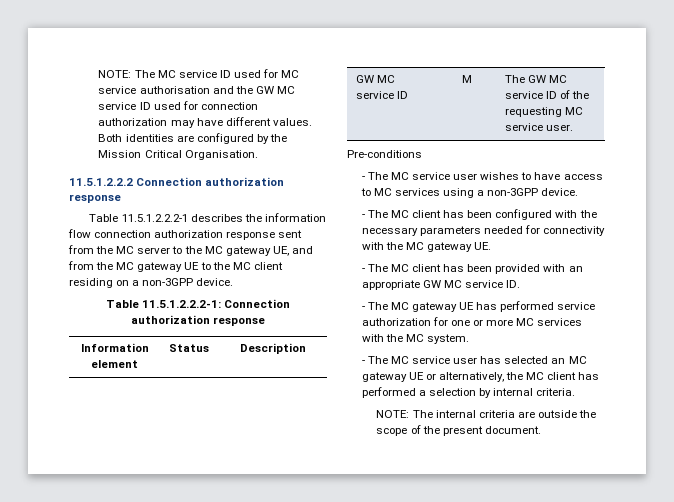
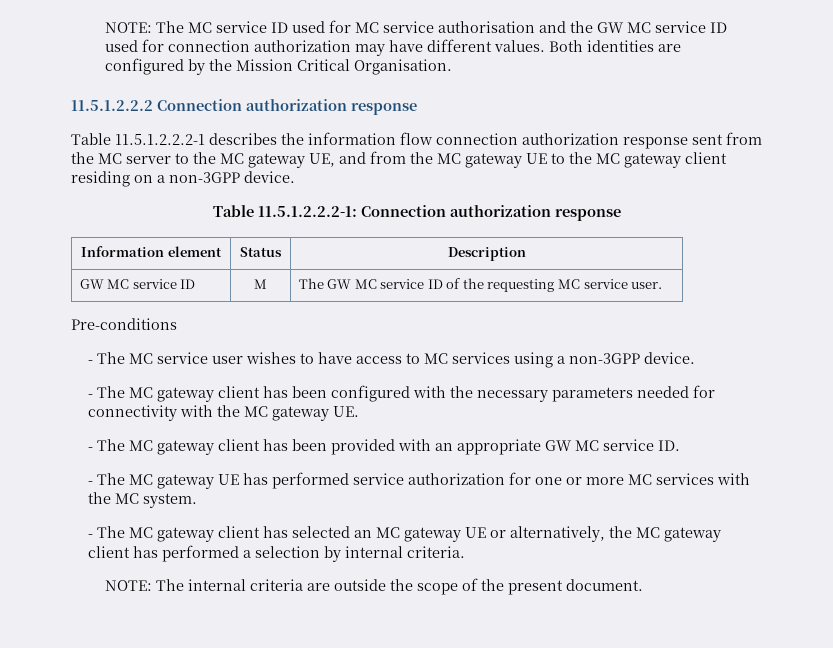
(251, 266) none -> [624,153,681,168] gateway
(409, 214) none -> [157,387,215,402] gateway
(409, 268) none -> [157,440,215,455] gateway
[412,356,478,364] service user -> [157,526,261,542] gateway client
(545, 376) none -> [664,527,722,542] gateway

